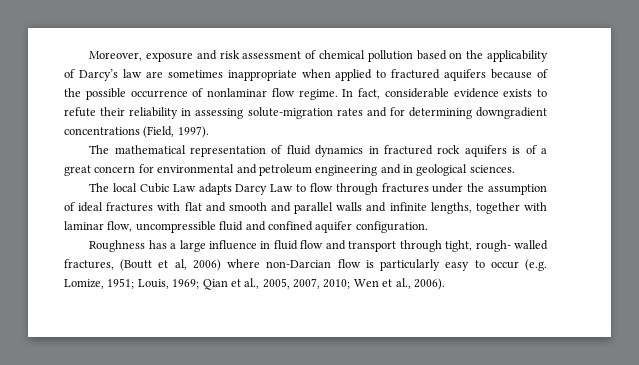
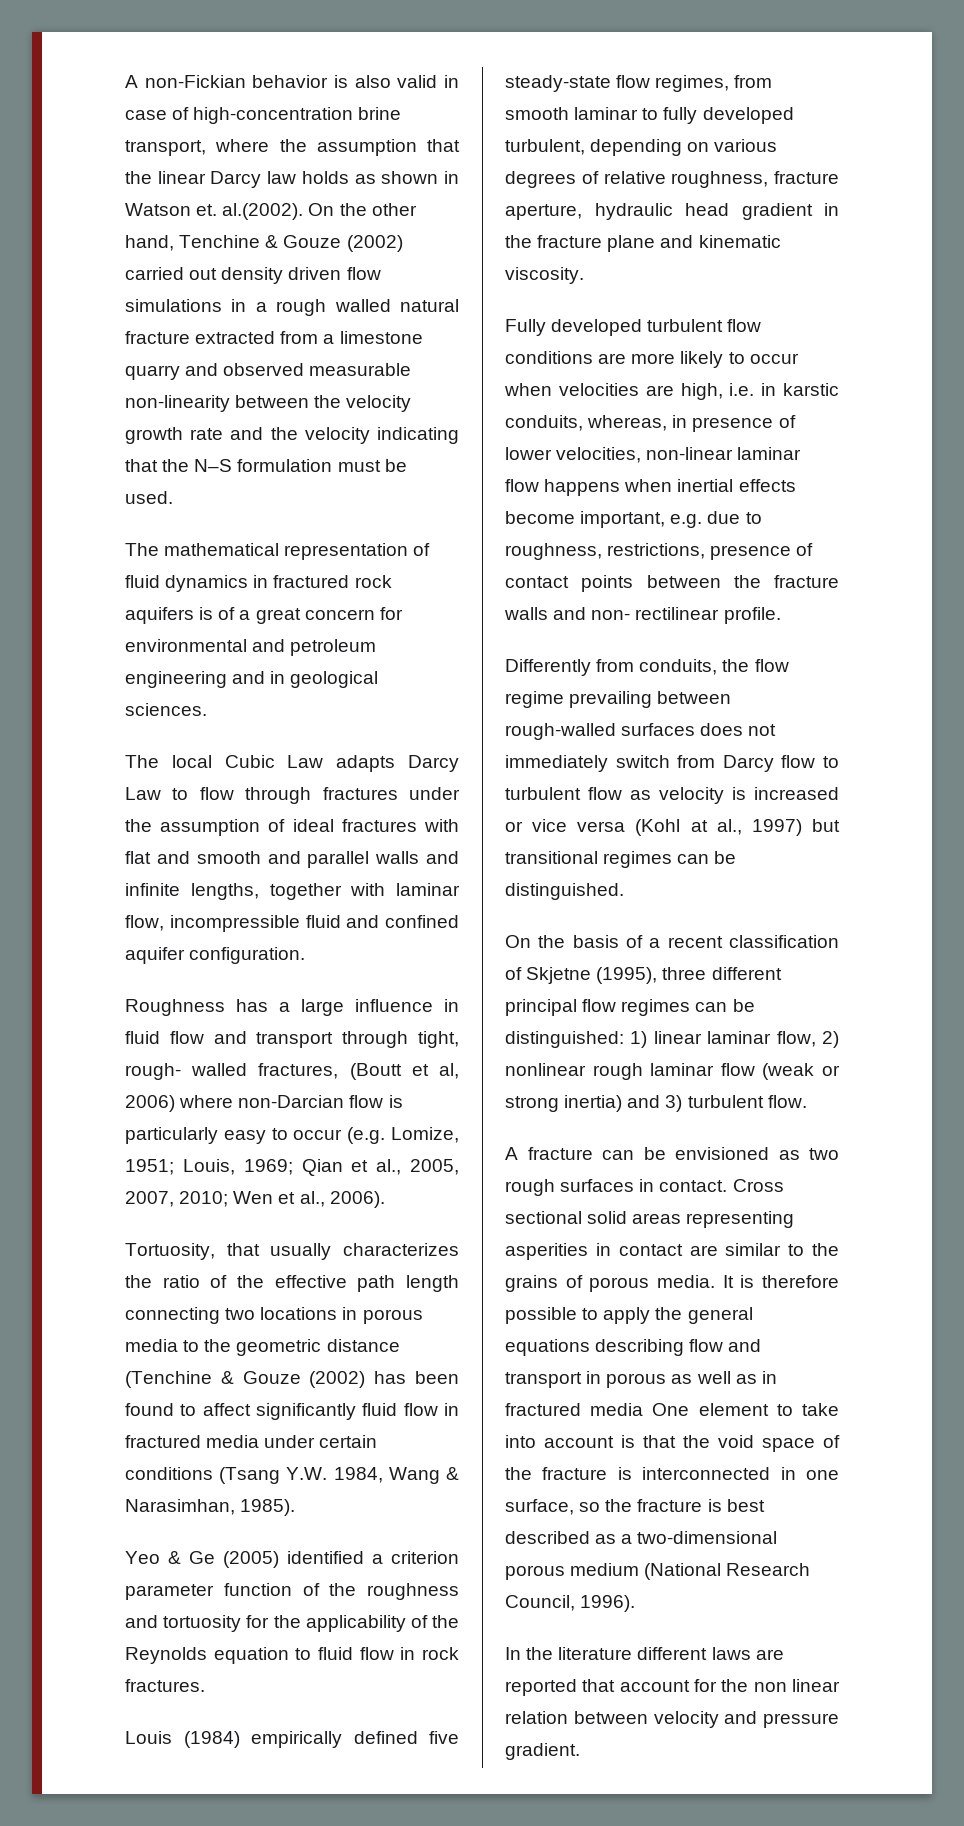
[89,50,548,62] [64,69,549,81] [64,88,547,100] [64,107,548,119] [64,126,209,138] Moreover, exposure and risk assessment of chemical pollution based on the applicability of Darcy’s law are sometimes inappropriate when applied to fractured aquifers because of the possible occurrence of nonlaminar flow regime. In fact, considerable evidence exists to refute their reliability in assessing solute-migration rates and for determining downgradient concentrations (Field, 1997). -> [125,75,460,88] [125,107,402,124] [125,139,460,156] [125,171,459,188] [125,203,417,220] [125,235,403,252] [125,267,381,284] [125,299,459,316] [125,331,423,344] [125,363,412,380] [125,395,412,412] [125,427,460,444] [125,459,407,472] [125,491,173,504] A non-Fickian behavior is also valid in case of high-concentration brine transport, where the assumption that the linear Darcy law holds as shown in Watson et. al.(2002). On the other hand, Tenchine & Gouze (2002) carried out density driven flow simulations in a rough walled natural fracture extracted from a limestone quarry and observed measurable non-linearity between the velocity growth rate and the velocity indicating that the N–S formulation must be used.
[135,221,216,233] uncompressible -> [169,915,300,932] incompressible
(445, 284) none -> [125,1243,460,1260] [125,1275,459,1292] [125,1307,423,1324] [125,1339,400,1356] [125,1371,459,1388] [125,1403,459,1420] [125,1435,378,1448] [125,1467,459,1484] [125,1499,296,1516] [125,1551,459,1568] [125,1583,459,1600] [125,1615,460,1632] [125,1647,459,1664] [125,1679,205,1692] [125,1731,459,1748] [505,75,773,92] [505,107,794,124] [505,139,778,156] [505,171,839,188] [505,203,839,220] [505,235,781,252] [505,267,584,284] [505,319,762,336] [505,351,799,368] [504,383,839,400] [505,415,796,432] [505,447,802,463] [505,479,796,496] [505,511,762,528] [505,543,814,560] [505,575,839,592] [504,607,781,624] [505,659,789,676] [505,691,732,708] [505,723,777,740] [505,755,839,772] [505,787,839,804] [505,819,840,836] [505,851,737,868] [505,883,624,900] [505,935,839,948] [505,967,782,984] [505,999,755,1016] [505,1031,839,1048] [505,1063,840,1080] [505,1095,807,1112] [505,1147,839,1160] [505,1179,784,1196] [505,1211,795,1228] [505,1243,839,1260] [505,1275,839,1292] [505,1307,753,1324] [505,1339,762,1356] [505,1371,777,1388] [505,1403,839,1416] [505,1435,840,1452] [505,1467,839,1480] [505,1499,765,1515] [505,1531,778,1544] [505,1563,811,1580] [505,1595,636,1612] [505,1647,784,1660] [505,1679,840,1696] [505,1711,839,1728] [505,1743,580,1760] // Tortuosity, that usually characterizes the ratio of the effective path length connecting two locations in porous media to the geometric distance (Tenchine & Gouze (2002) has been found to affect significantly fluid flow in fractured media under certain conditions (Tsang Y.W. 1984, Wang & Narasimhan, 1985). // Yeo & Ge (2005) identified a criterion parameter function of the roughness and tortuosity for the applicability of the Reynolds equation to fluid flow in rock fractures. // Louis (1984) empirically defined five steady-state flow regimes, from smooth laminar to fully developed turbulent, depending on various degrees of relative roughness, fracture aperture, hydraulic head gradient in the fracture plane and kinematic viscosity. // Fully developed turbulent flow conditions are more likely to occur when velocities are high, i.e. in karstic conduits, whereas, in presence of lower velocities, non-linear laminar flow happens when inertial effects become important, e.g. due to roughness, restrictions, presence of contact points between the fracture walls and non- rectilinear profile. // Differently from conduits, the flow regime prevailing between rough-walled surfaces does not immediately switch from Darcy flow to turbulent flow as velocity is increased or vice versa (Kohl at al., 1997) but transitional regimes can be distinguished. // On the basis of a recent classification of Skjetne (1995), three different principal flow regimes can be distinguished: 1) linear laminar flow, 2) nonlinear rough laminar flow (weak or strong inertia) and 3) turbulent flow. // A fracture can be envisioned as two rough surfaces in contact. Cross sectional solid areas representing asperities in contact are similar to the grains of porous media. It is therefore possible to apply the general equations describing flow and transport in porous as well as in fractured media One element to take into account is that the void space of the fracture is interconnected in one surface, so the fracture is best described as a two-dimensional porous medium (National Research Council, 1996). // In the literature different laws are reported that account for the non linear relation between velocity and pressure gradient.

